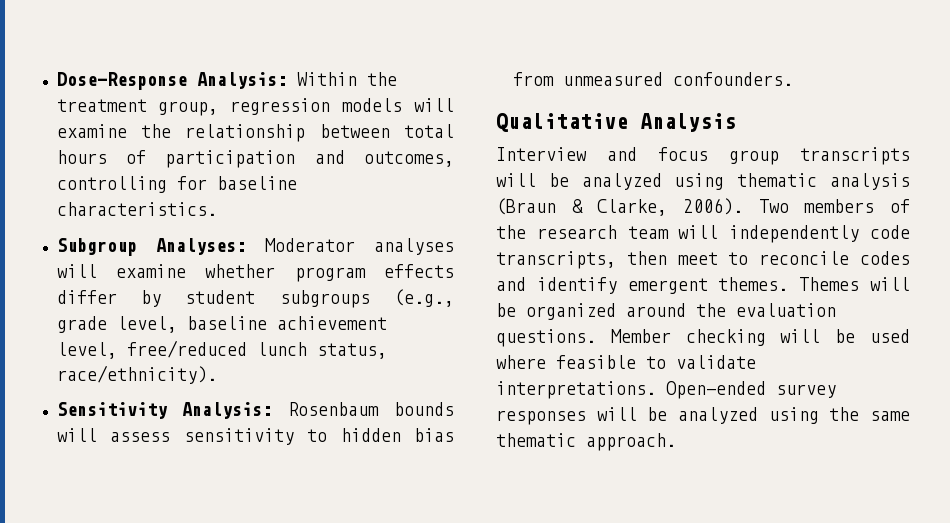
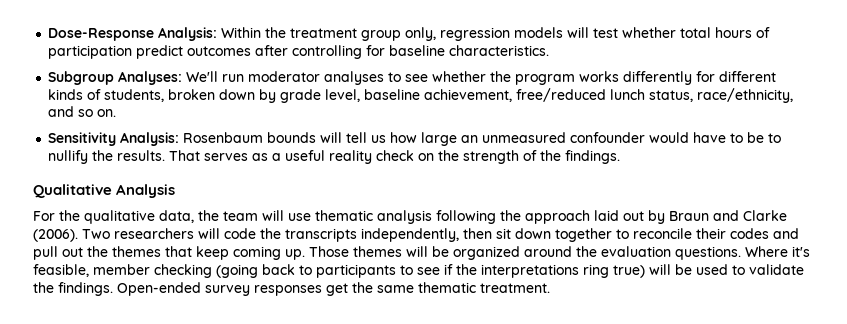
[158,101,219,116] group, -> [361,27,437,41] group only,
[56,124,390,142] examine the relationship between -> [593,27,677,38] test whether
[314,150,454,167] and outcomes, -> [136,45,289,59] predict outcomes after
[264,238,454,255] [56,264,454,282] [56,289,454,308] Moderator analyses will examine whether program effects differ by student subgroups (e.g., -> [186,71,777,85] [48,89,277,103] We'll run moderator analyses to see whether the program works differently for different kinds of students, broken down by
[276,316,387,330] [56,342,117,359] achievement level, -> [424,89,513,102] achievement,
[56,365,217,384] race/ethnicity). -> [697,88,794,103] [48,106,117,117] race/ethnicity, and so on.
[110,428,454,445] [512,72,793,86] [496,113,736,132] [496,147,910,165] [496,173,910,190] [496,198,910,216] [496,225,910,243] [496,251,718,269] assess sensitivity to hidden bias from unmeasured confounders. // Qualitative Analysis // Interview and focus group transcripts will be analyzed using thematic analysis (Braun & Clarke, 2006). Two members of the research team will independently code transcripts, then meet -> [346,132,782,146] [48,150,621,164] [33,184,176,198] [33,210,787,224] [33,228,612,242] tell us how large an unmeasured confounder would have to be to nullify the results. That serves as a useful reality check on the strength of the findings. // Qualitative Analysis // For the qualitative data, the team will use thematic analysis following the approach laid out by Braun and Clarke (2006). Two researchers will code the transcripts independently, then sit down together
(850, 258) none -> [696,228,726,239] their
[536,277,860,294] identify emergent themes. Themes -> [33,246,402,260] pull out the themes that keep coming up. Those themes
[610,329,910,346] [496,355,756,369] [496,381,836,399] [496,407,819,425] Member checking will be used where feasible to validate interpretations. Open-ended survey responses will be analyzed using -> [745,246,810,257] [33,264,804,278] [33,282,348,296] Where it's feasible, member checking (going back to participants to see if the interpretations ring true) will be used to validate the findings. Open-ended survey responses get
[586,433,676,451] approach. -> [480,283,550,293] treatment.

